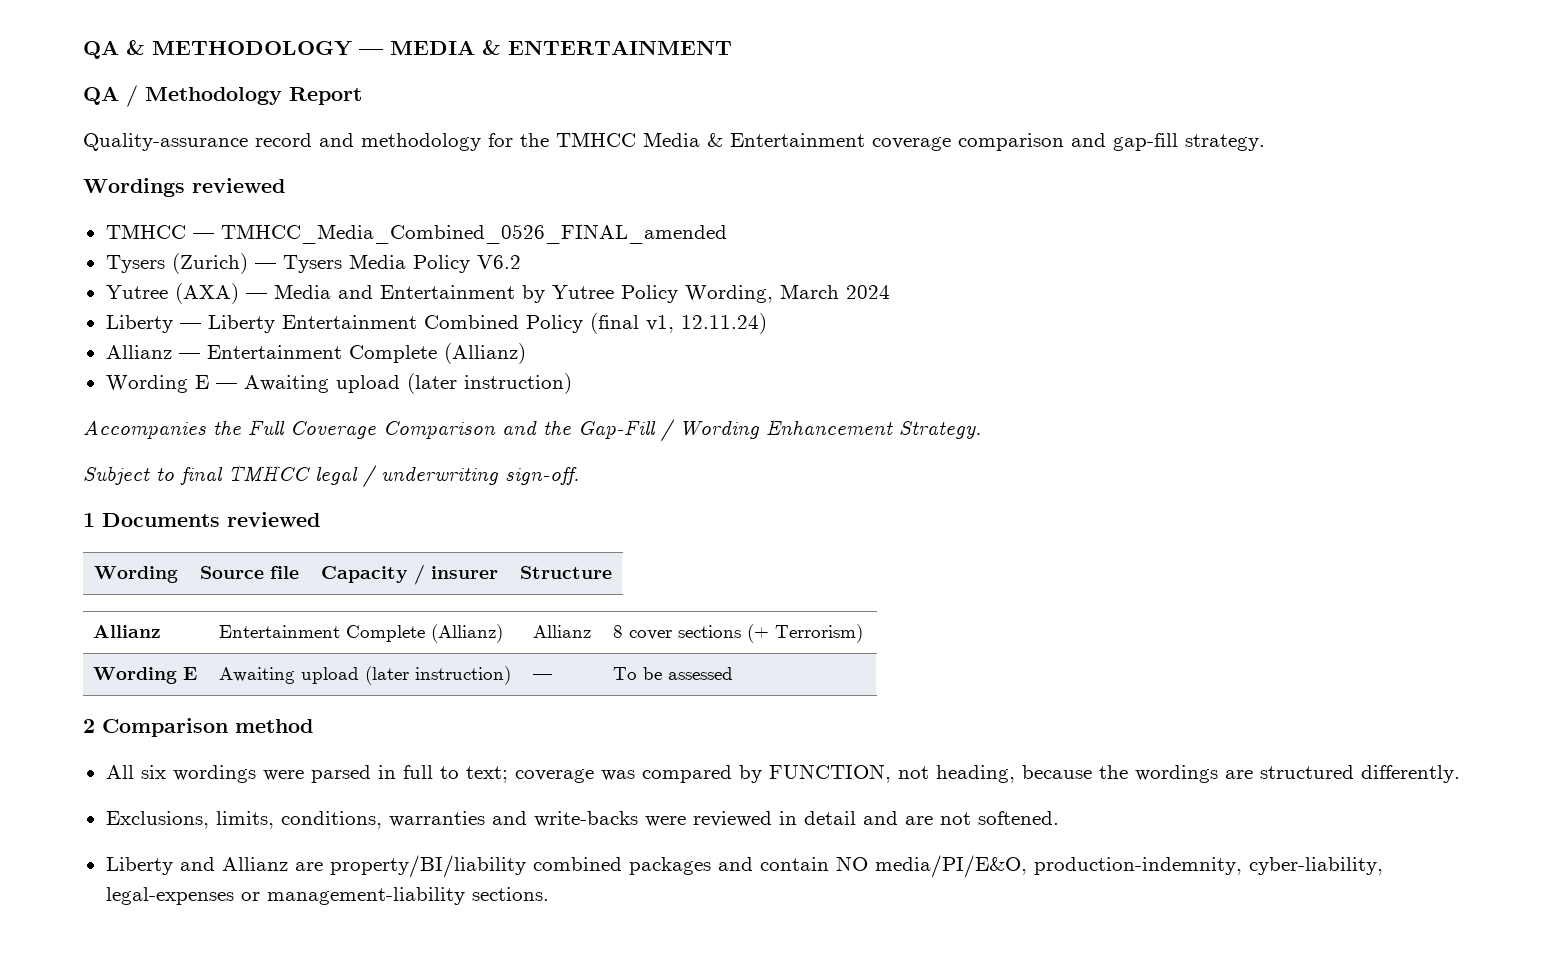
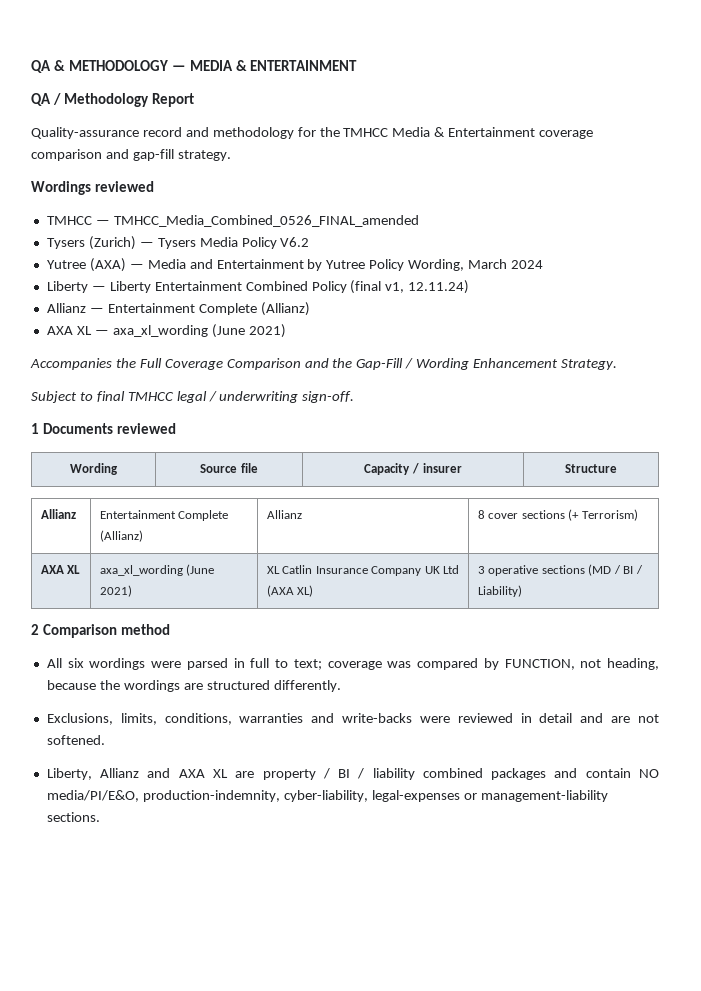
[105,373,572,394] Wording E — Awaiting upload (later instruction) -> [46,324,286,338] AXA XL — axa_xl_wording (June 2021)
[93,667,198,684] [219,666,512,685] [533,674,553,680] [613,667,734,680] Wording E | Awaiting upload (later instruction) | — | To be assessed -> [40,565,81,574] [99,564,215,576] [99,585,132,597] [266,565,460,576] [266,585,314,597] [477,564,643,576] [477,585,522,597] AXA XL | axa_xl_wording (June 2021) | XL Catlin Insurance Company UK Ltd (AXA XL) | 3 operative sections (MD / BI / Liability)
[105,855,526,878] Liberty and Allianz are property/BI/liability -> [46,768,415,780] Liberty, Allianz and AXA XL are property / BI / liability

